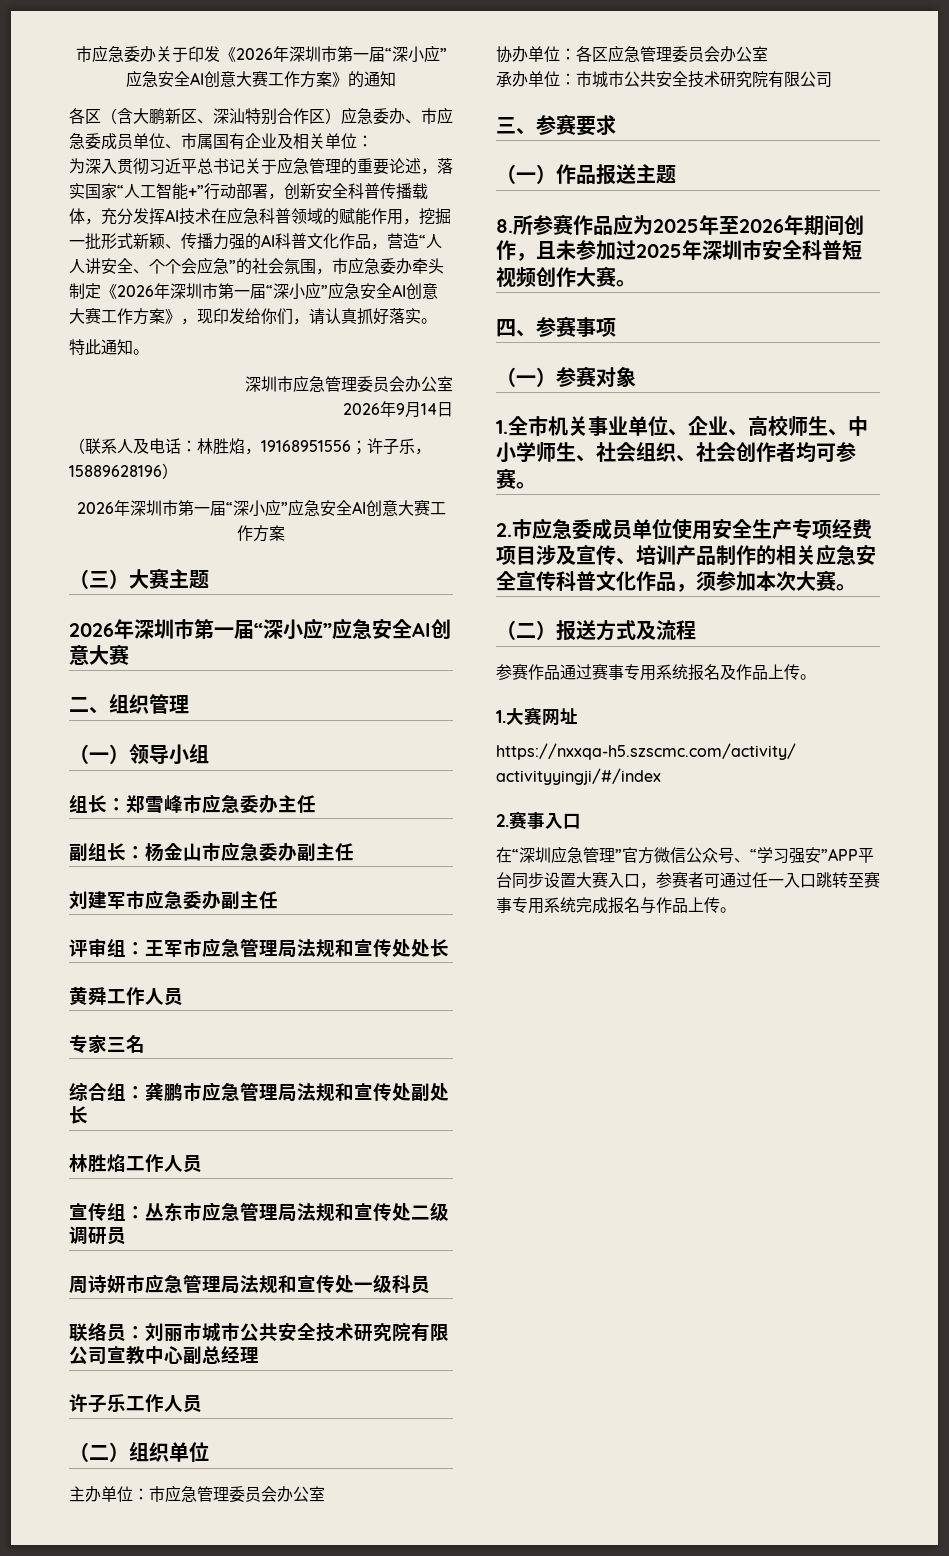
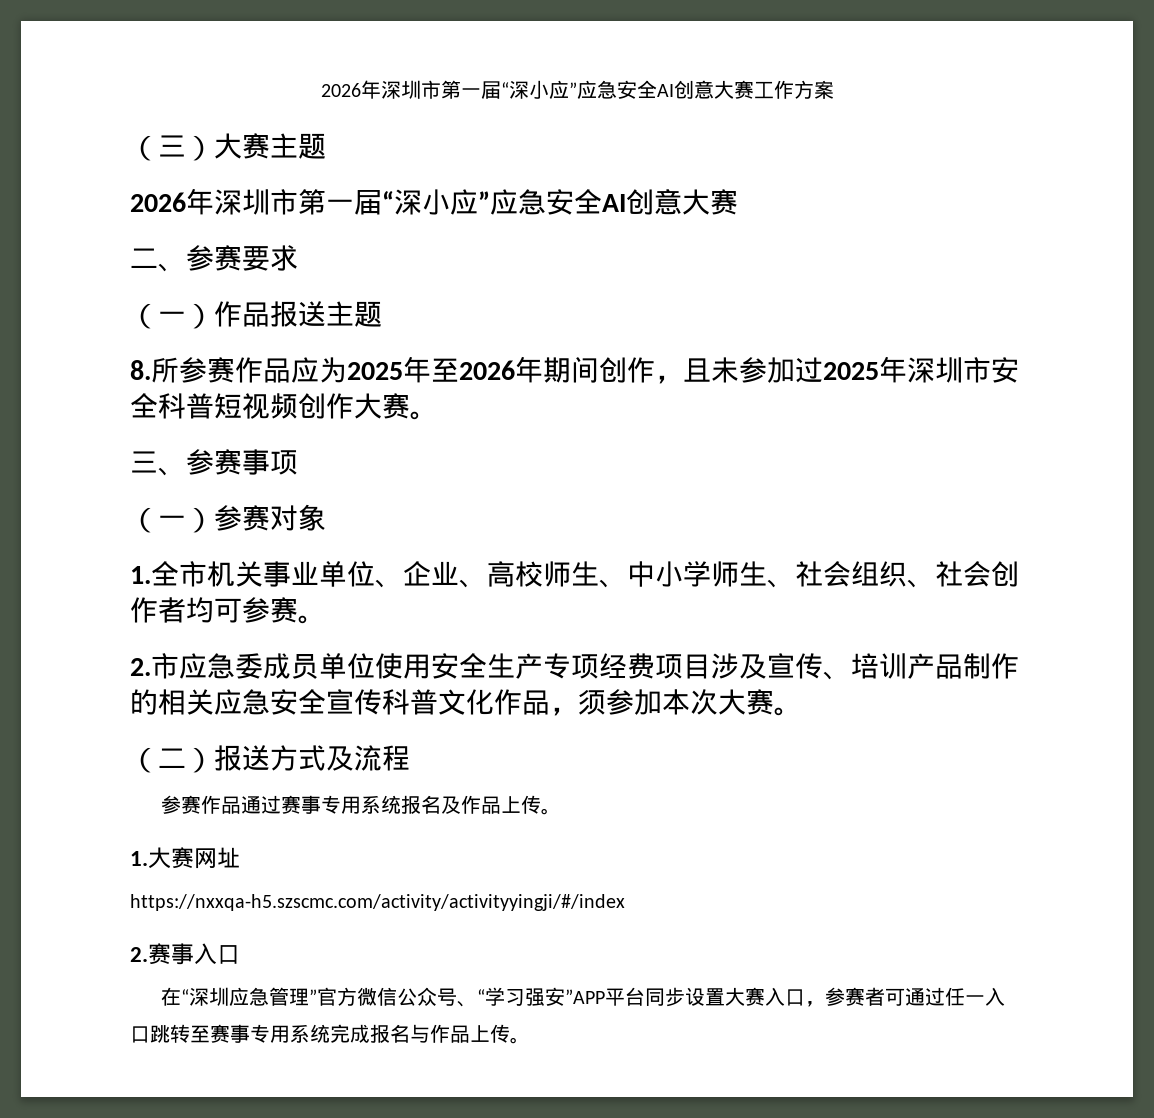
[75,45,447,63] [126,70,396,88] [69,107,453,125] [69,132,373,150] [69,157,453,175] [69,183,428,200] [69,207,451,225] [69,233,442,250] [69,257,444,275] [69,282,438,300] [69,307,437,325] [69,339,149,355] [245,375,453,392] [343,401,453,418] [69,438,431,455] [69,463,178,479] 市应急委办关于印发《2026年深圳市第一届“深小应”应急安全AI创意大赛工作方案》的通知 // 各区（含大鹏新区、深汕特别合作区）应急委办、市应急委成员单位、市属国有企业及相关单位： // 为深入贯彻习近平总书记关于应急管理的重要论述，落实国家“人工智能+”行动部署，创新安全科普传播载体，充分发挥AI技术在应急科普领域的赋能作用，挖掘一批形式新颖、传播力强的AI科普文化作品，营造“人人讲安全、个个会应急”的社会氛围，市应急委办牵头制定《2026年深圳市第一届“深小应”应急安全AI创意大赛工作方案》，现印发给你们，请认真抓好落实。 // 特此通知。 // 深圳市应急管理委员会办公室 // 2026年9月14日 // （联系人及电话：林胜焰，19168951556；许子乐，15889628196） // -> (320, 90) none
[109,694,189,714] [69,744,209,765] [69,794,316,814] [69,842,354,862] [69,890,278,910] [69,938,449,958] [69,986,183,1006] [69,1034,145,1054] [69,1082,449,1102] [69,1106,88,1124] [69,1154,202,1173] [69,1202,449,1222] [69,1226,126,1245] [69,1274,430,1294] [69,1322,449,1342] [69,1346,259,1365] [69,1394,202,1413] [69,1442,209,1462] [69,1485,325,1502] [496,45,768,63] [496,71,832,88] [496,117,536,135] 组织管理 // （一）领导小组 // 组长：郑雪峰市应急委办主任 // 副组长：杨金山市应急委办副主任 // 刘建军市应急委办副主任 // 评审组：王军市应急管理局法规和宣传处处长 // 黄舜工作人员 // 专家三名 // 综合组：龚鹏市应急管理局法规和宣传处副处长 // 林胜焰工作人员 // 宣传组：丛东市应急管理局法规和宣传处二级调研员 // 周诗妍市应急管理局法规和宣传处一级科员 // 联络员：刘丽市城市公共安全技术研究院有限公司宣教中心副总经理 // 许子乐工作人员 // （二）组织单位 // 主办单位：市应急管理委员会办公室 // 协办单位：各区应急管理委员会办公室 // 承办单位：市城市公共安全技术研究院有限公司 // 三、 -> (186, 267) none
[496,319,516,337] 四 -> [130,451,158,473] 三

